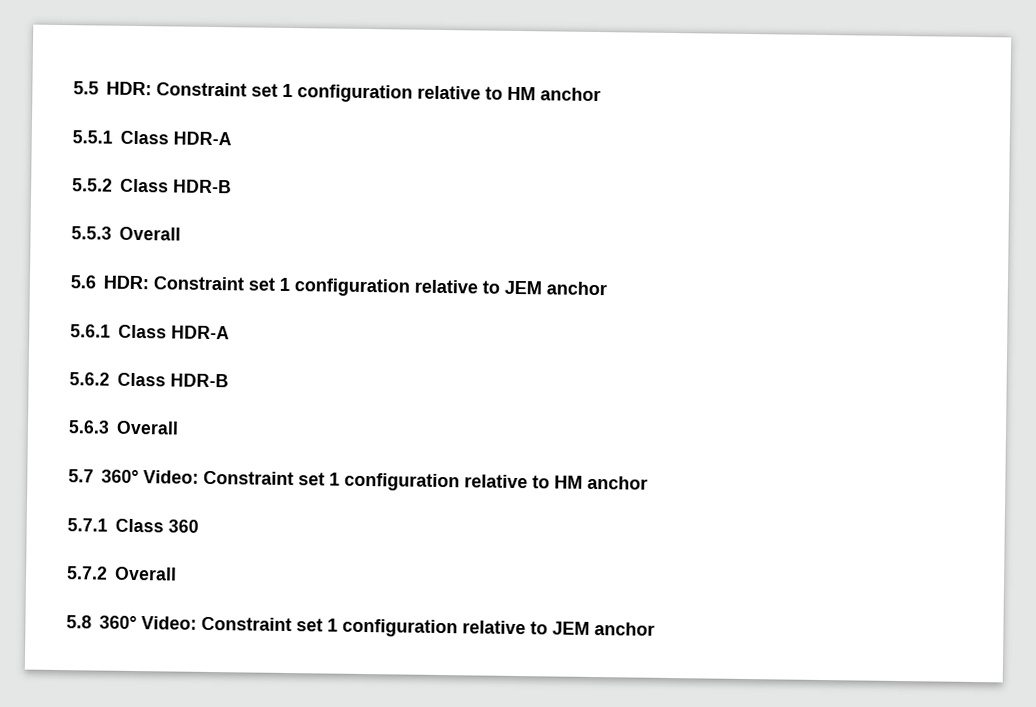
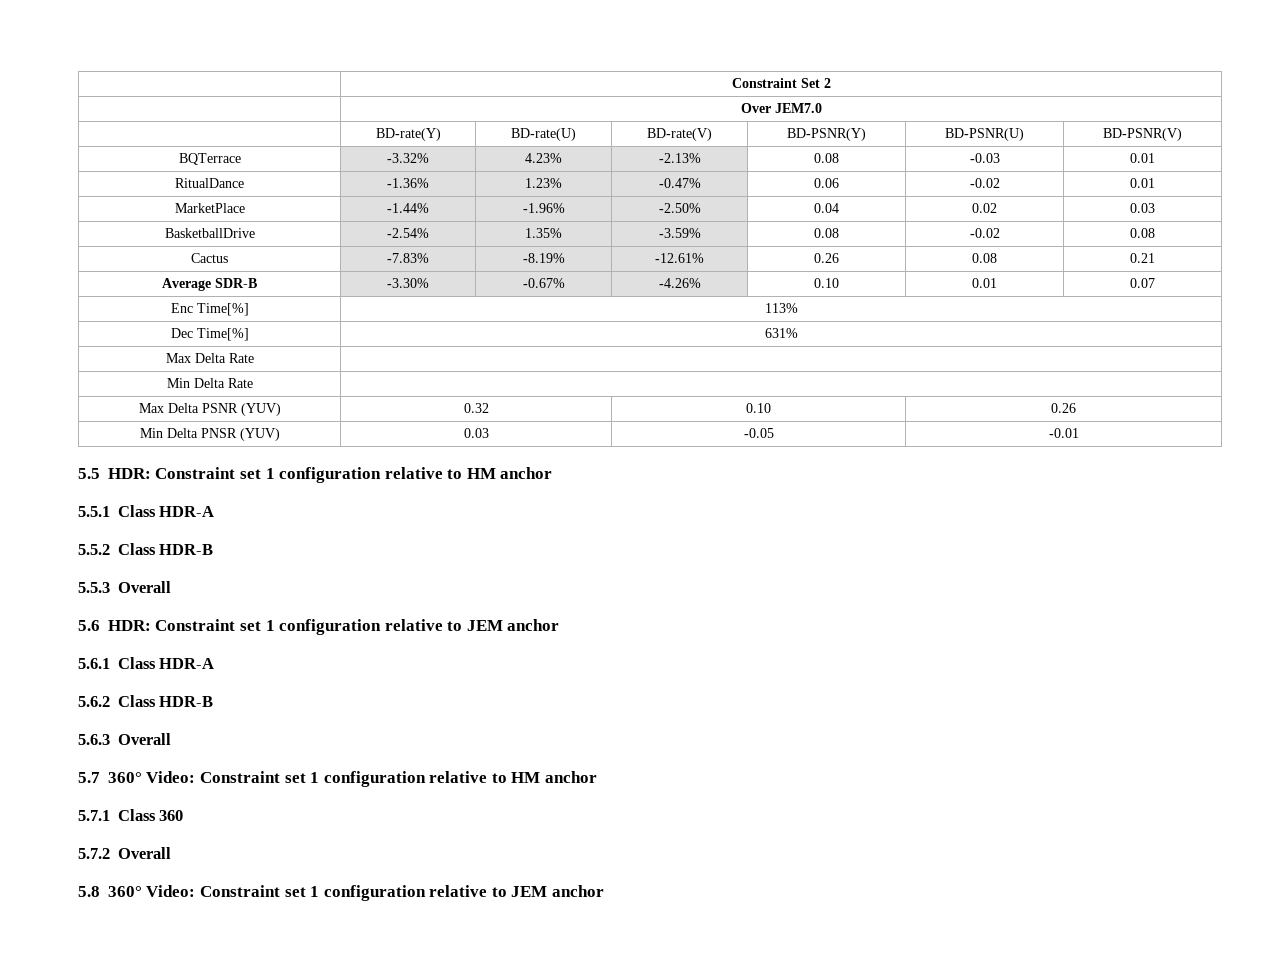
(73, 88) none -> [731,78,831,88] [740,103,822,113] [375,128,441,141] [511,128,576,141] [647,128,712,141] [787,128,866,141] [945,128,1024,141] [1103,128,1182,141] [178,153,241,165] [387,153,429,163] [525,153,562,163] [658,153,701,163] [814,153,839,163] [969,153,1000,163] [1130,153,1155,163] [175,178,244,188] [387,178,429,188] [525,178,562,188] [658,178,701,188] [814,178,839,188] [969,178,1000,188] [1130,178,1155,188] [174,203,245,213] [387,203,429,213] [522,203,565,213] [658,203,701,213] [814,203,839,213] [972,203,997,213] [1130,203,1155,213] [164,228,255,238] [387,228,429,238] [525,228,562,238] [658,228,701,238] [814,228,839,238] [969,228,1000,238] [1130,228,1155,238] [191,253,228,263] [387,253,429,263] [522,253,565,263] [655,253,704,263] [814,253,839,263] [972,253,997,263] [1130,253,1155,263] [162,278,257,291] [387,278,429,288] [522,278,565,288] [658,278,701,288] [814,278,839,288] [972,278,997,288] [1130,278,1155,288] [170,303,249,316] [764,303,798,313] [170,328,249,341] [764,328,798,338] [165,353,254,363] [166,378,253,388] [138,403,281,416] [463,403,489,413] [746,403,771,413] [1051,403,1076,413] [139,428,280,441] [463,428,489,438] [743,428,774,438] [1048,428,1079,438] | Constraint Set 2 // | Over JEM7.0 // | BD-rate(Y) | BD-rate(U) | BD-rate(V) | BD-PSNR(Y) | BD-PSNR(U) | BD-PSNR(V) // BQTerrace | -3.32% | 4.23% | -2.13% | 0.08 | -0.03 | 0.01 // RitualDance | -1.36% | 1.23% | -0.47% | 0.06 | -0.02 | 0.01 // MarketPlace | -1.44% | -1.96% | -2.50% | 0.04 | 0.02 | 0.03 // BasketballDrive | -2.54% | 1.35% | -3.59% | 0.08 | -0.02 | 0.08 // Cactus | -7.83% | -8.19% | -12.61% | 0.26 | 0.08 | 0.21 // Average SDR-B | -3.30% | -0.67% | -4.26% | 0.10 | 0.01 | 0.07 // Enc Time[%] | 113% // Dec Time[%] | 631% // Max Delta Rate | // Min Delta Rate | // Max Delta PSNR (YUV) | 0.32 | 0.10 | 0.26 // Min Delta PNSR (YUV) | 0.03 | -0.05 | -0.01 //

